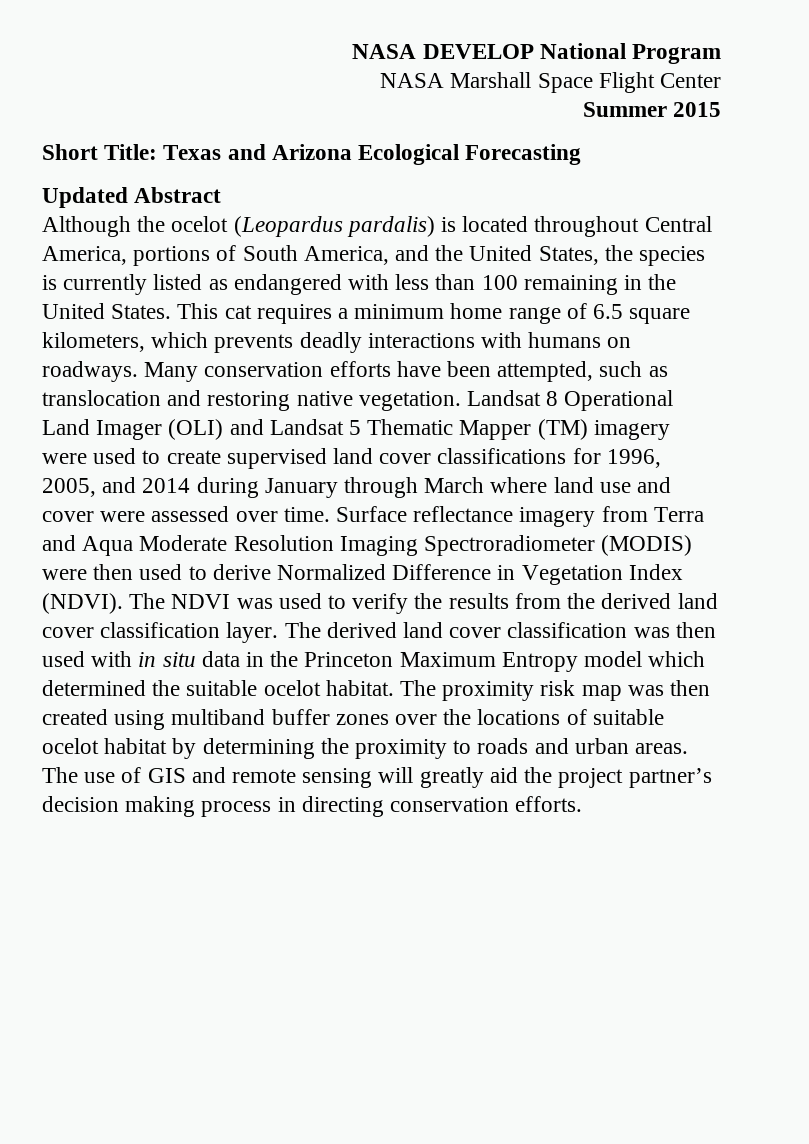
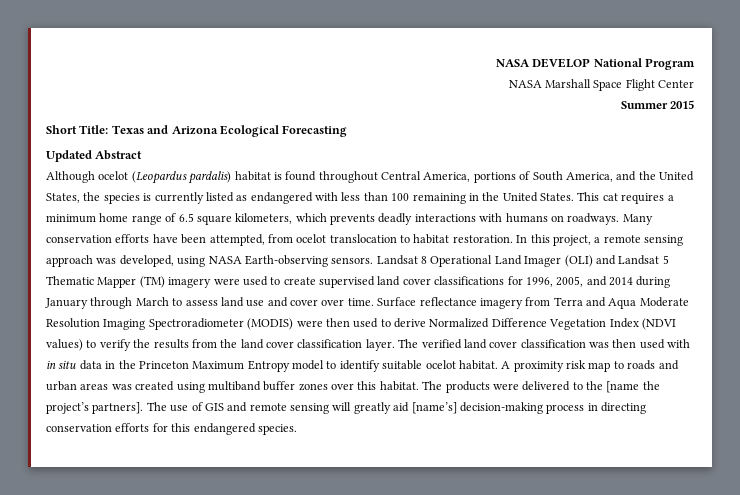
[137,216,166,232] the -> (95, 177) none
[441,216,529,232] is located -> [234,171,317,181] habitat is found
[599,361,668,377] [42,390,461,411] such as translocation and restoring native vegetation. -> [267,234,683,246] [46,255,374,267] from ocelot translocation to habitat restoration. In this project, a remote sensing approach was developed, using NASA Earth-observing sensors.
[490,477,548,493] where -> [172,298,218,306] to assess
[100,506,230,522] were assessed -> (318, 302) none
[497,565,516,580] in -> (547, 322) none
[42,593,322,614] (NDVI). The NDVI was used -> [641,318,676,330] [46,339,83,351] (NDVI values)
[601,593,672,609] derived -> (238, 343) none
[326,622,397,638] derived -> [421,339,462,349] verified
[648,651,706,667] [42,680,181,696] which determined the -> [326,360,380,372] to identify
[400,680,437,696] The -> [501,361,511,369] A
[627,680,711,696] was then -> [613,360,679,370] [46,381,132,391] to roads and urban areas was
[443,709,664,725] [42,738,689,759] the locations of suitable ocelot habitat by determining the proximity to roads and urban areas. -> [357,381,660,393] [46,402,144,414] this habitat. The products were delivered to the [name the project’s partners].
[524,767,712,788] [42,796,583,817] the project partner’s decision making process in directing conservation efforts. -> [411,402,646,414] [46,423,297,435] [name’s] decision-making process in directing conservation efforts for this endangered species.

